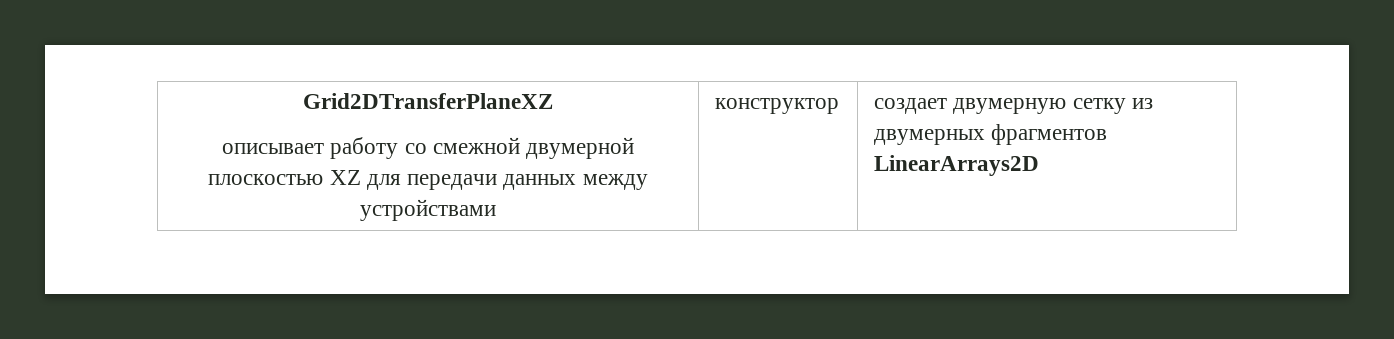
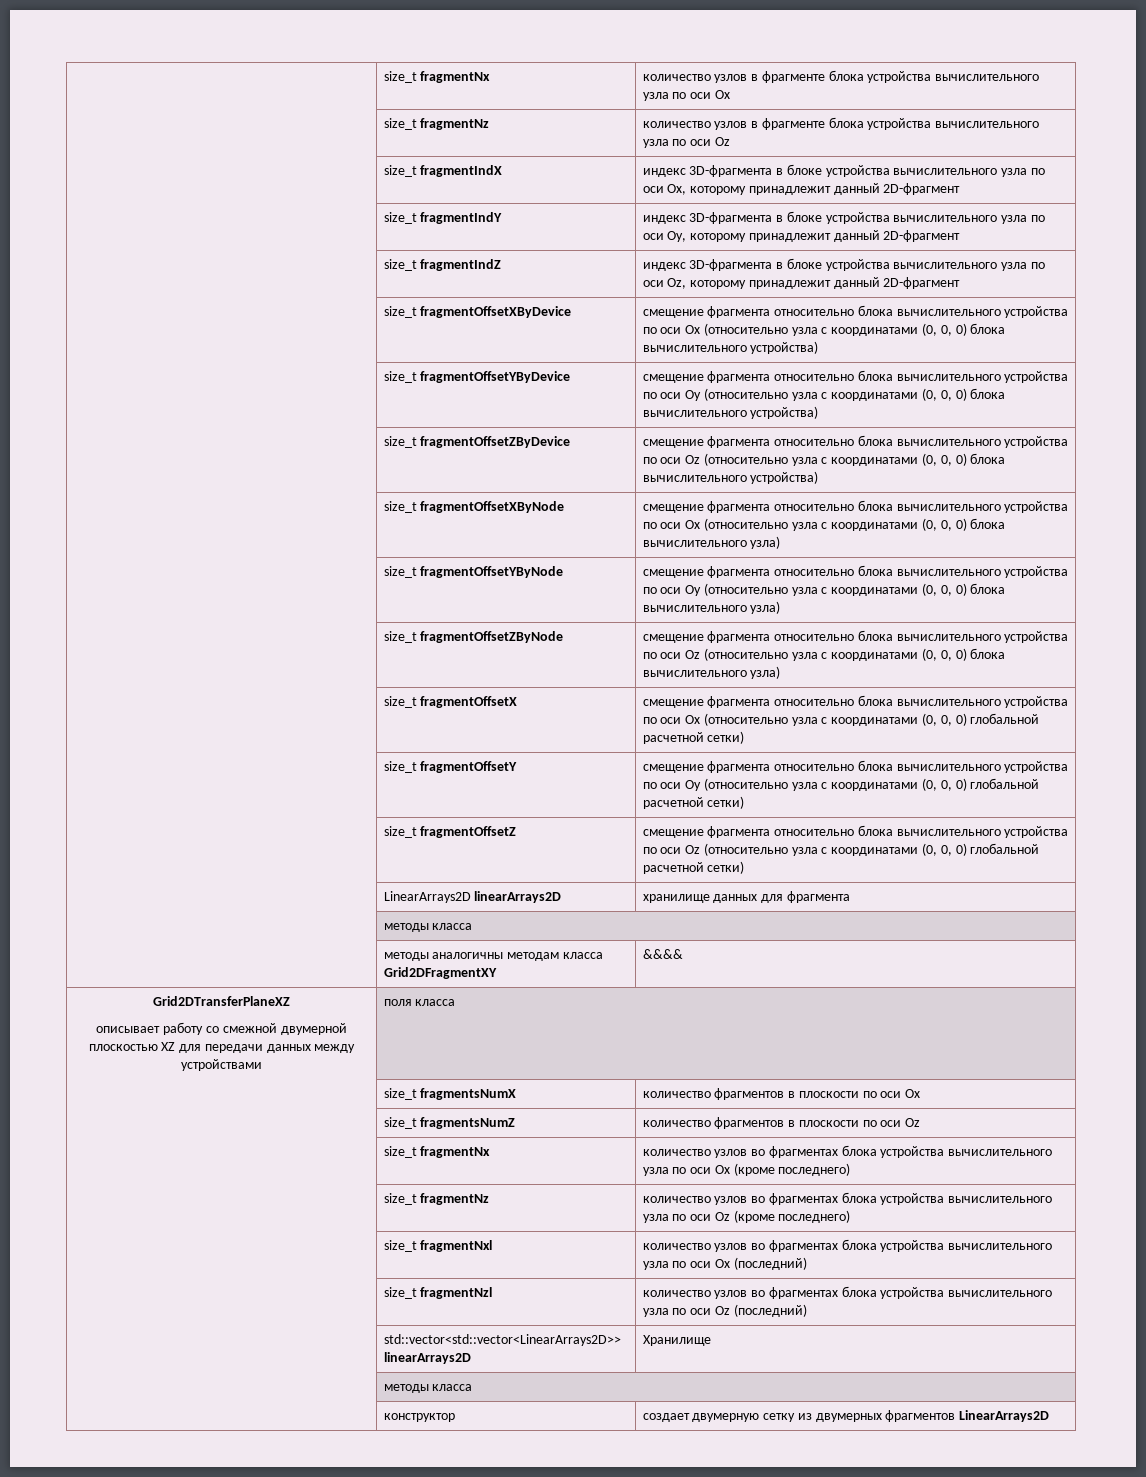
(303, 101) none -> [383,71,491,83] [642,70,1040,83] [642,90,730,101] [383,118,490,130] [642,117,1040,130] [642,137,730,148] [383,165,503,177] [642,164,1045,177] [642,183,961,195] [383,212,503,224] [642,211,1045,224] [642,230,961,242] [383,259,502,271] [642,258,1045,271] [642,277,961,289] [383,306,572,318] [642,305,1069,318] [642,323,1006,336] [642,341,819,354] [383,371,571,383] [642,370,1069,383] [642,388,1006,401] [642,406,819,419] [383,436,571,448] [642,435,1069,448] [642,453,1006,466] [642,471,819,484] [383,501,565,513] [642,500,1069,513] [642,518,1006,531] [642,536,781,549] [383,566,564,578] [642,565,1069,578] [642,583,1006,596] [642,601,781,614] [383,631,564,643] [642,630,1069,643] [642,648,1006,661] [642,666,781,679] [383,696,518,708] [642,695,1069,708] [642,713,1040,726] [642,731,745,744] [383,761,518,773] [642,760,1069,773] [642,778,1040,791] [642,796,745,809] [383,826,517,838] [642,825,1069,838] [642,843,1040,856] [642,861,745,874] [383,891,562,903] [642,891,850,903] [383,923,473,932] [383,952,603,961] [383,967,497,979] [642,949,683,959] | size_t fragmentNx | количество узлов в фрагменте блока устройства вычислительного узла по оси Ox // | size_t fragmentNz | количество узлов в фрагменте блока устройства вычислительного узла по оси Oz // | size_t fragmentIndX | индекс 3D-фрагмента в блоке устройства вычислительного узла по оси Ox, которому принадлежит данный 2D-фрагмент // | size_t fragmentIndY | индекс 3D-фрагмента в блоке устройства вычислительного узла по оси Oy, которому принадлежит данный 2D-фрагмент // | size_t fragmentIndZ | индекс 3D-фрагмента в блоке устройства вычислительного узла по оси Oz, которому принадлежит данный 2D-фрагмент // | size_t fragmentOffsetXByDevice | смещение фрагмента относительно блока вычислительного устройства по оси Ox (относительно узла с координатами (0, 0, 0) блока вычислительного устройства) // | size_t fragmentOffsetYByDevice | смещение фрагмента относительно блока вычислительного устройства по оси Oy (относительно узла с координатами (0, 0, 0) блока вычислительного устройства) // | size_t fragmentOffsetZByDevice | смещение фрагмента относительно блока вычислительного устройства по оси Oz (относительно узла с координатами (0, 0, 0) блока вычислительного устройства) // | size_t fragmentOffsetXByNode | смещение фрагмента относительно блока вычислительного устройства по оси Ox (относительно узла с координатами (0, 0, 0) блока вычислительного узла) // | size_t fragmentOffsetYByNode | смещение фрагмента относительно блока вычислительного устройства по оси Oy (относительно узла с координатами (0, 0, 0) блока вычислительного узла) // | size_t fragmentOffsetZByNode | смещение фрагмента относительно блока вычислительного устройства по оси Oz (относительно узла с координатами (0, 0, 0) блока вычислительного узла) // | size_t fragmentOffsetX | смещение фрагмента относительно блока вычислительного устройства по оси Ox (относительно узла с координатами (0, 0, 0) глобальной расчетной сетки) // | size_t fragmentOffsetY | смещение фрагмента относительно блока вычислительного устройства по оси Oy (относительно узла с координатами (0, 0, 0) глобальной расчетной сетки) // | size_t fragmentOffsetZ | смещение фрагмента относительно блока вычислительного устройства по оси Oz (относительно узла с координатами (0, 0, 0) глобальной расчетной сетки) // | LinearArrays2D linearArrays2D | хранилище данных для фрагмента // | методы класса // | методы аналогичны методам класса Grid2DFragmentXY | &&&& //
(496, 210) none -> [383,999,456,1006] [383,1088,517,1100] [642,1088,921,1100] [383,1117,516,1129] [642,1117,921,1129] [383,1146,491,1158] [642,1145,1053,1158] [642,1163,851,1176] [383,1193,490,1205] [642,1192,1053,1205] [642,1210,851,1223] [383,1240,493,1252] [642,1239,1053,1252] [642,1257,807,1270] [383,1287,493,1299] [642,1286,1053,1299] [642,1304,807,1317] [383,1334,621,1346] [383,1352,471,1364] [642,1335,711,1346] [383,1384,473,1393] | поля класса // | size_t fragmentsNumX | количество фрагментов в плоскости по оси Ox // | size_t fragmentsNumZ | количество фрагментов в плоскости по оси Oz // | size_t fragmentNx | количество узлов во фрагментах блока устройства вычислительного узла по оси Ox (кроме последнего) // | size_t fragmentNz | количество узлов во фрагментах блока устройства вычислительного узла по оси Oz (кроме последнего) // | size_t fragmentNxl | количество узлов во фрагментах блока устройства вычислительного узла по оси Ox (последний) // | size_t fragmentNzl | количество узлов во фрагментах блока устройства вычислительного узла по оси Oz (последний) // | std::vector<std::vector<LinearArrays2D>> linearArrays2D | Хранилище // | методы класса //

